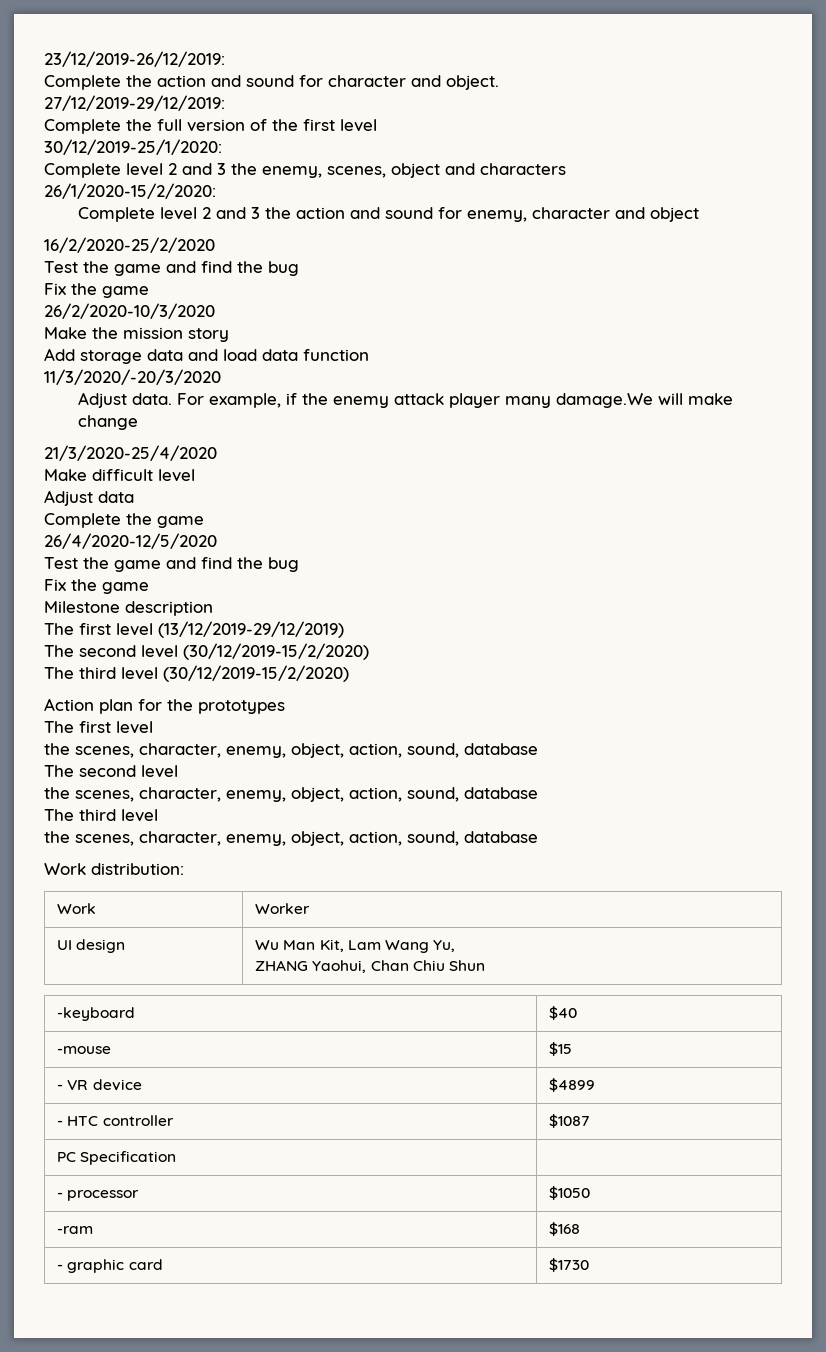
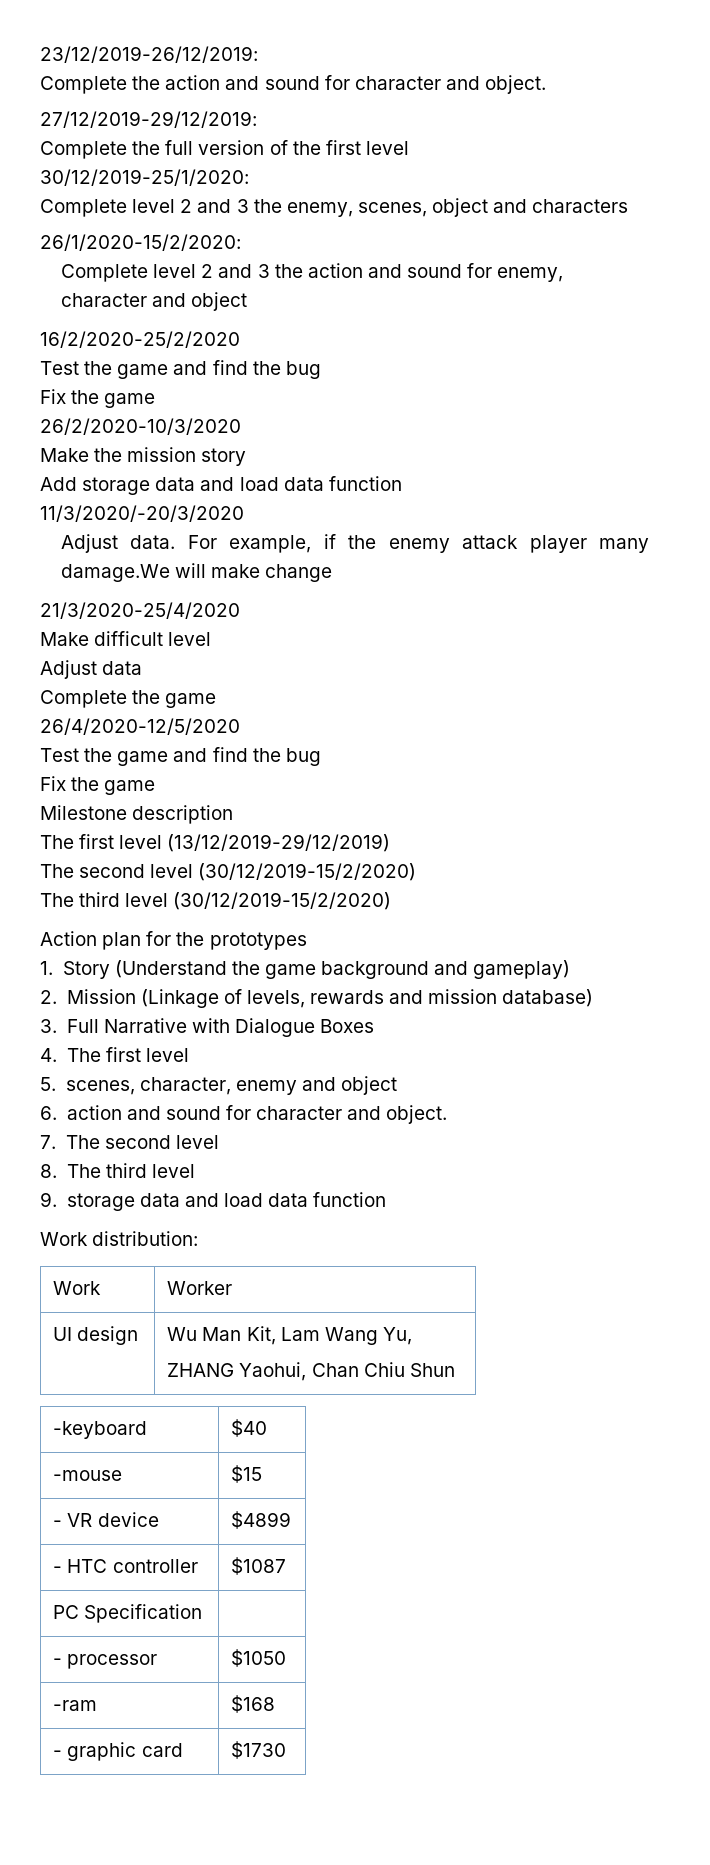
(285, 707) none -> [40,960,571,979] [40,989,594,1008] [40,1018,375,1037] [40,1048,57,1062] 1. Story (Understand the game background and gameplay) // 2. Mission (Linkage of levels, rewards and mission database) // 3. Full Narrative with Dialogue Boxes // 4.
[44,743,538,758] [44,765,178,778] [44,787,538,802] [44,809,158,822] [44,831,538,846] the scenes, character, enemy, object, action, sound, database // The second level // the scenes, character, enemy, object, action, sound, database // The third level // the scenes, character, enemy, object, action, sound, database -> [40,1076,398,1095] [40,1105,448,1124] [40,1135,219,1149] [40,1163,195,1178] [40,1192,387,1211] 5. scenes, character, enemy and object // 6. action and sound for character and object. // 7. The second level // 8. The third level // 9. storage data and load data function

